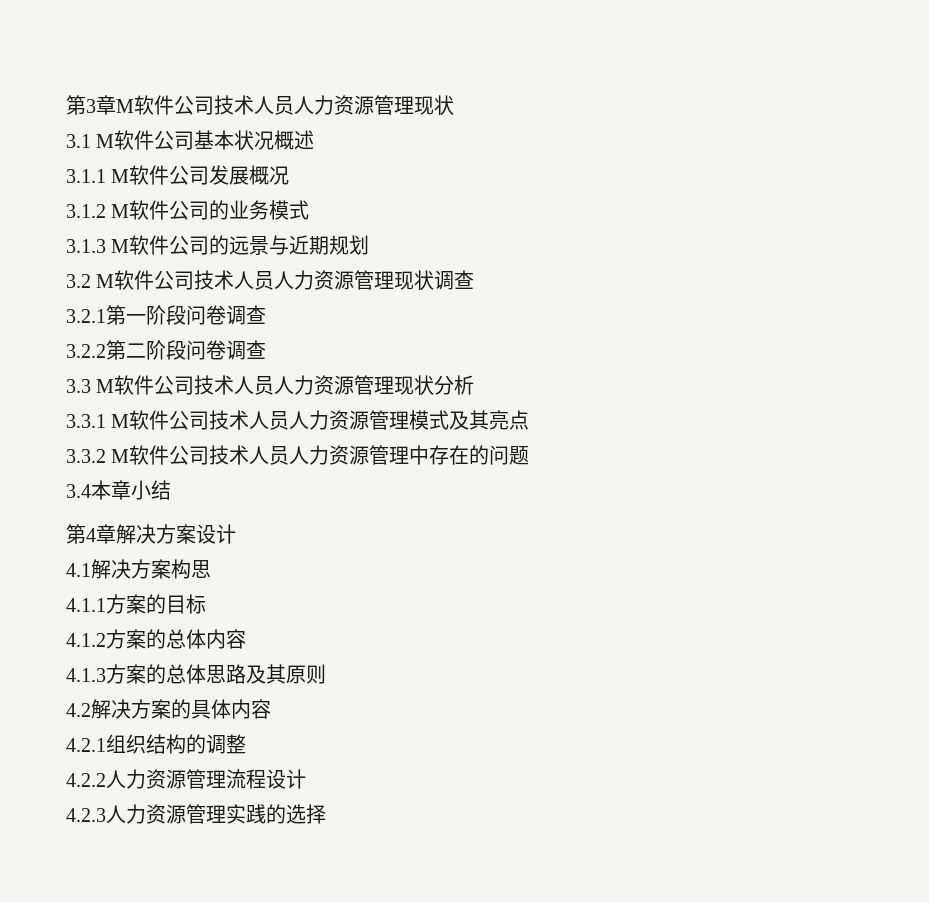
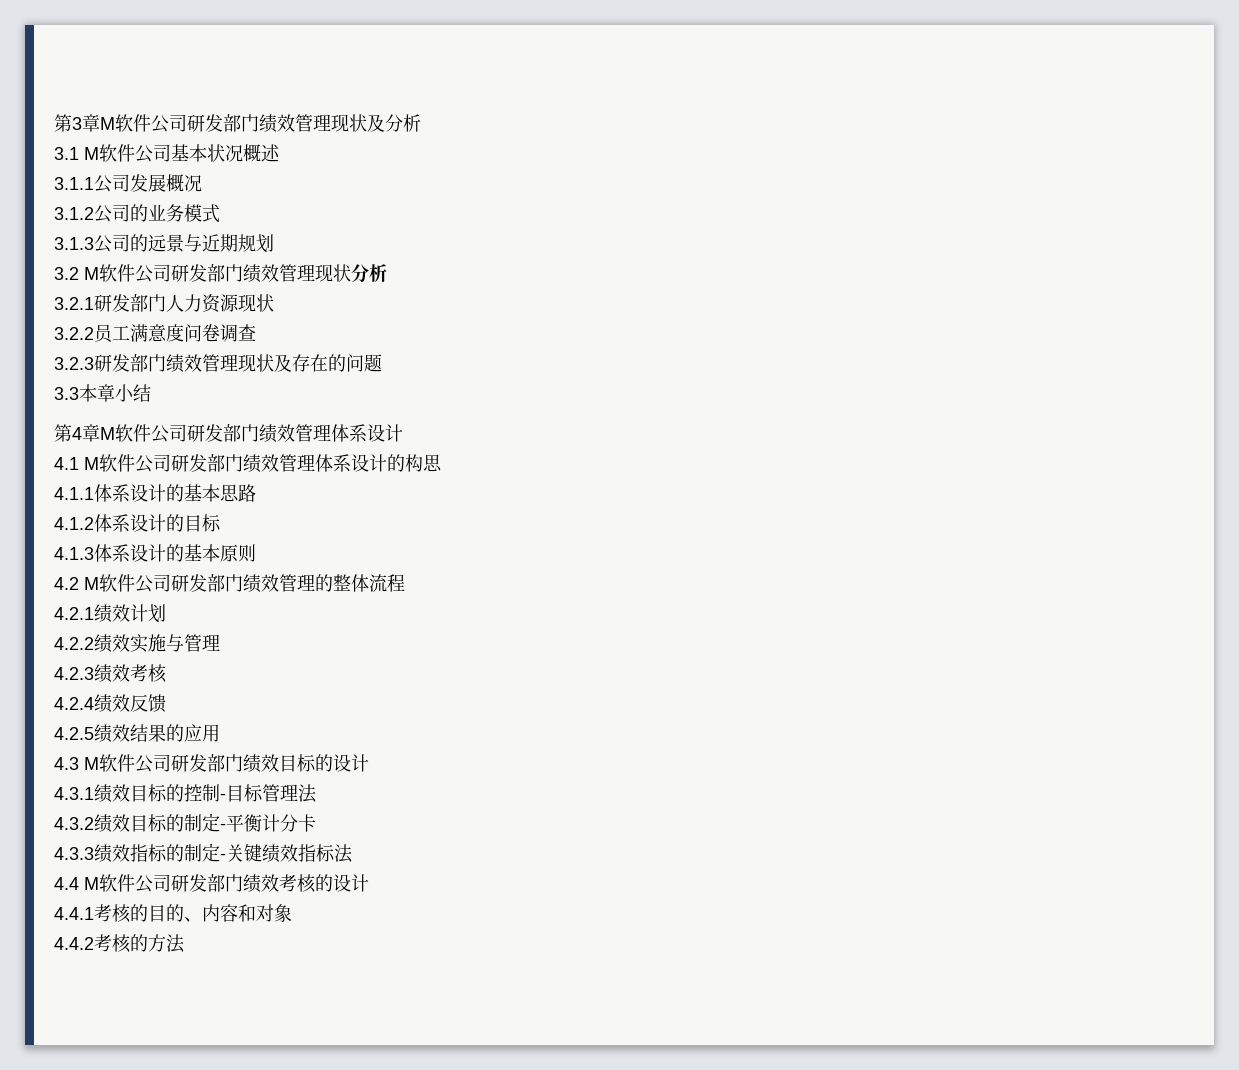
[214,95,454,115] 技术人员人力资源管理现状 -> [187,114,421,133] 研发部门绩效管理现状及分析
[111,165,170,185] M软件 -> (94, 183) none
[111,200,170,220] M软件 -> (94, 213) none
[111,235,170,255] M软件 -> (94, 243) none
[194,270,475,290] [66,305,266,325] [66,340,266,360] [66,375,475,395] [66,410,530,430] [66,445,430,465] 技术人员人力资源管理现状调查 // 3.2.1第一阶段问卷调查 // 3.2.2第二阶段问卷调查 // 3.3 M软件公司技术人员人力资源管理现状分析 // 3.3.1 M软件公司技术人员人力资源管理模式及其亮点 // 3.3.2 M软件公司技术人员人力资源管理中 -> [171,264,387,283] [54,294,274,313] [54,324,256,343] [54,354,292,373] 研发部门绩效管理现状分析 // 3.2.1研发部门人力资源现状 // 3.2.2员工满意度问卷调查 // 3.2.3研发部门绩效管理现状及
[66,484,91,498] 3.4 -> [54,387,79,400] 3.3
[116,524,236,544] [66,559,211,579] [66,594,206,614] [66,629,246,649] [66,664,326,684] [66,699,271,719] [66,734,246,754] 解决方案设计 // 4.1解决方案构思 // 4.1.1方案的目标 // 4.1.2方案的总体内容 // 4.1.3方案的总体思路及其原则 // 4.2解决方案的具体内容 // 4.2.1组织结构的调整 -> [100,424,403,443] [54,454,442,473] [54,484,256,502] [54,514,221,532] [54,544,256,562] [54,574,405,593] [54,604,166,623] M软件公司研发部门绩效管理体系设计 // 4.1 M软件公司研发部门绩效管理体系设计的构思 // 4.1.1体系设计的基本思路 // 4.1.2体系设计的目标 // 4.1.3体系设计的基本原则 // 4.2 M软件公司研发部门绩效管理的整体流程 // 4.2.1绩效计划
[106,769,306,789] [66,804,326,824] 人力资源管理流程设计 // 4.2.3人力资源管理实践的选择 -> [94,634,220,653] [54,664,167,683] [54,694,166,713] [54,724,220,743] [54,754,369,773] [54,784,317,803] [54,813,316,833] [54,843,353,863] [54,874,369,893] [54,904,292,923] [54,934,185,953] 绩效实施与管理 // 4.2.3绩效考核 // 4.2.4绩效反馈 // 4.2.5绩效结果的应用 // 4.3 M软件公司研发部门绩效目标的设计 // 4.3.1绩效目标的控制-目标管理法 // 4.3.2绩效目标的制定-平衡计分卡 // 4.3.3绩效指标的制定-关键绩效指标法 // 4.4 M软件公司研发部门绩效考核的设计 // 4.4.1考核的目的、内容和对象 // 4.4.2考核的方法

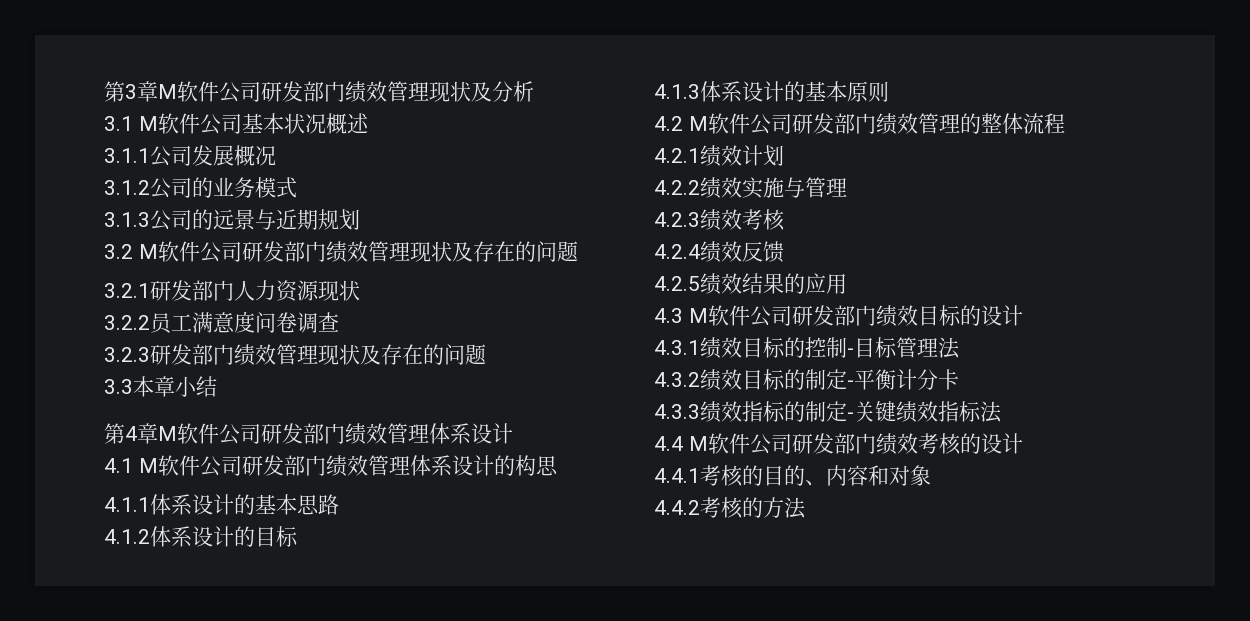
[351,264,387,283] 分析 -> [451,241,578,262] 及存在的问题

